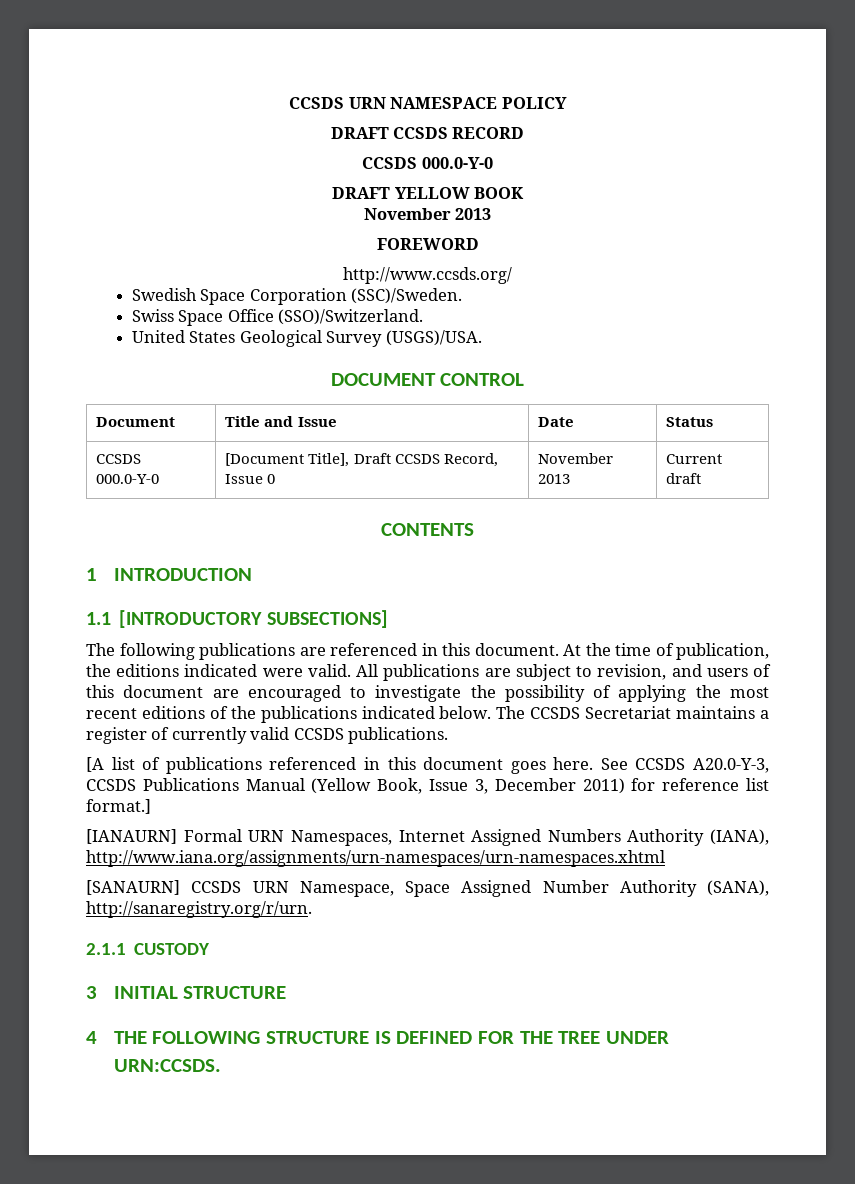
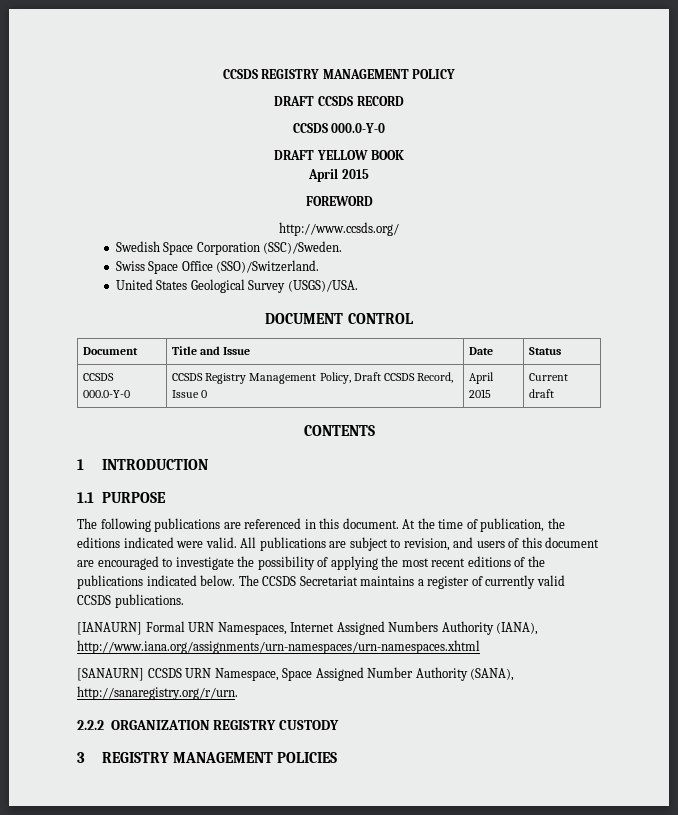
[289,97,498,109] CCSDS URN NAMESPACE -> [222,69,409,79] CCSDS REGISTRY MANAGEMENT
[363,208,492,220] November 2013 -> [308,168,369,182] April 2015
[225,453,350,467] [Document Title], -> [172,372,351,384] CCSDS Registry Management Policy,
[538,453,614,464] [538,474,571,484] November 2013 -> [469,372,495,384] [469,389,492,398] April 2015
[119,610,388,628] [INTRODUCTORY SUBSECTIONS] -> [101,492,166,503] PURPOSE
[86,757,769,774] [86,778,770,794] [86,799,151,814] // [A list of publications referenced in this document goes here. See CCSDS A20.0-Y-3, CCSDS Publications Manual (Yellow Book, Issue 3, December 2011) for reference list format.] -> (184, 601) none
[86,943,126,955] 2.1.1 -> [77,720,277,730] 2.2.2 ORGANIZATION REGISTRY
[113,986,287,999] [86,1031,669,1044] [113,1059,221,1072] INITIAL STRUCTURE // 4 THE FOLLOWING STRUCTURE IS DEFINED FOR THE TREE UNDER URN:CCSDS. -> [101,752,337,763] REGISTRY MANAGEMENT POLICIES

